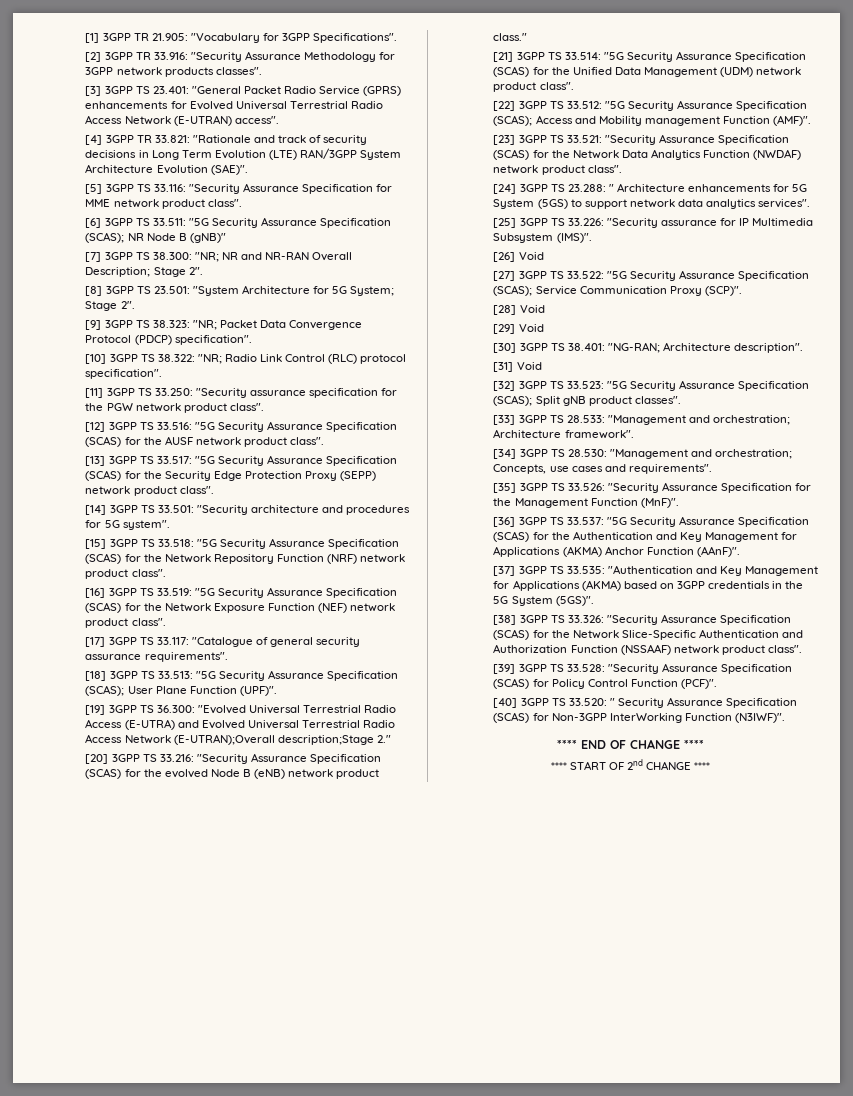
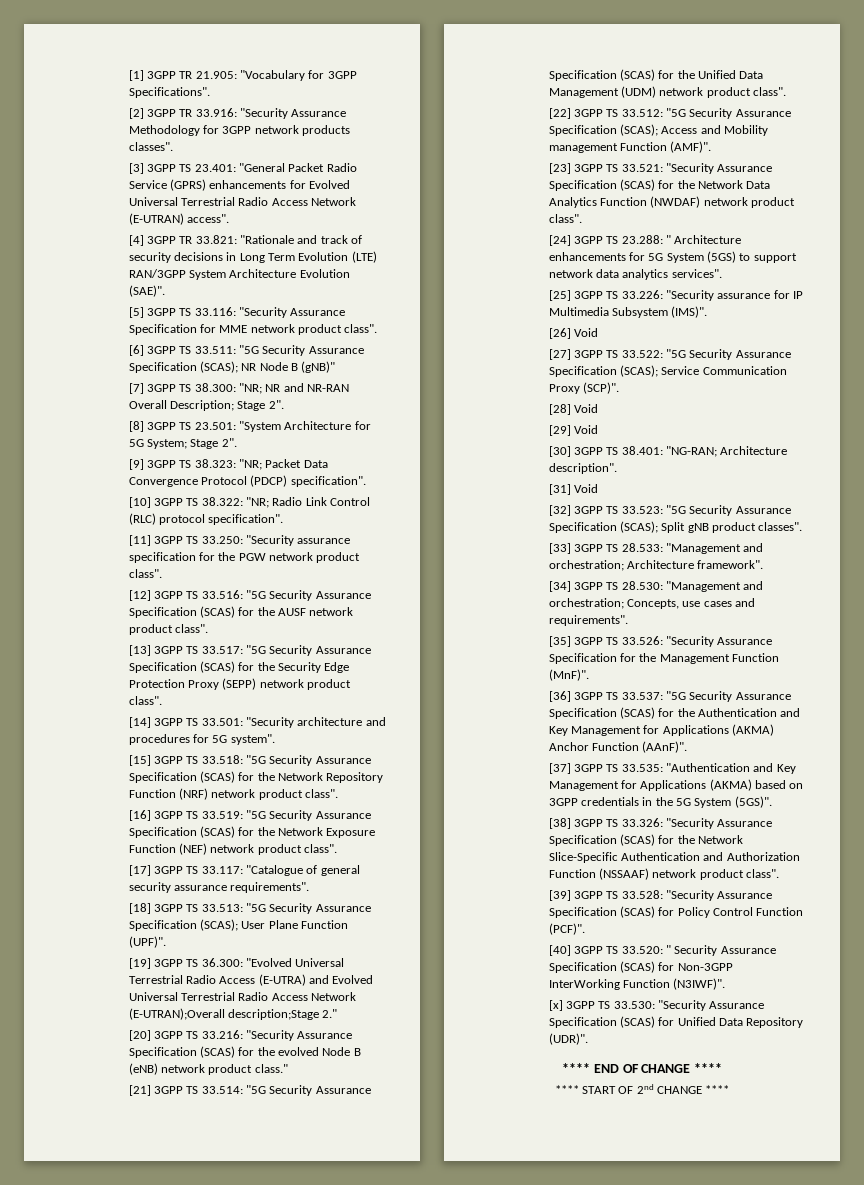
(785, 718) none -> [548,1000,765,1011] [548,1016,804,1028] [548,1033,588,1045] // [x] 3GPP TS 33.530: "Security Assurance Specification (SCAS) for Unified Data Repository (UDR)".

